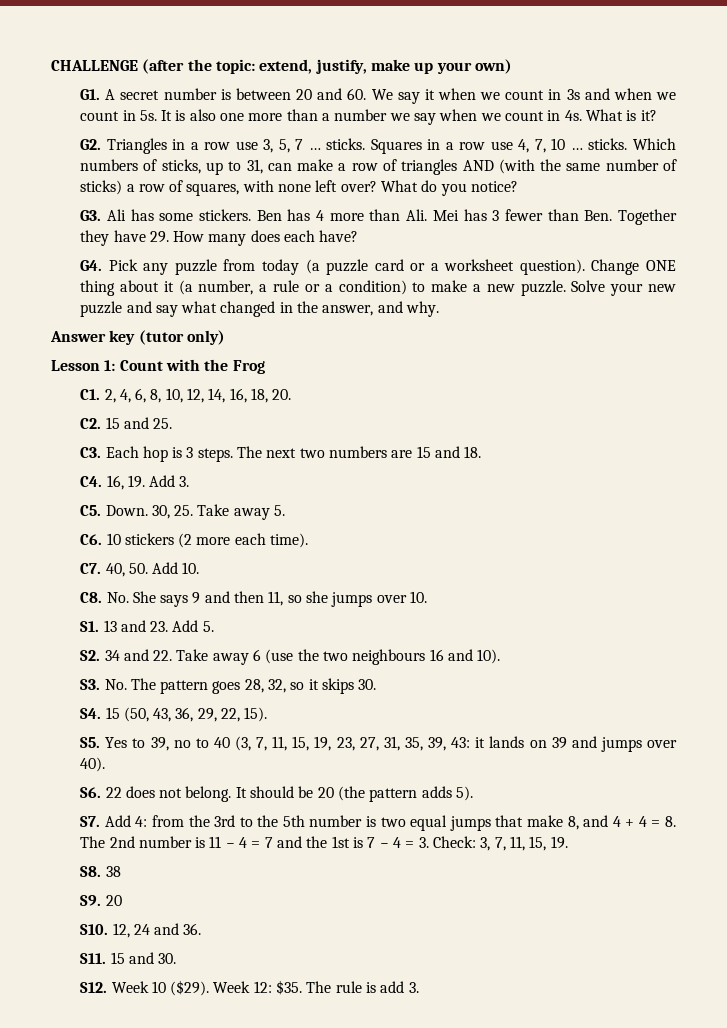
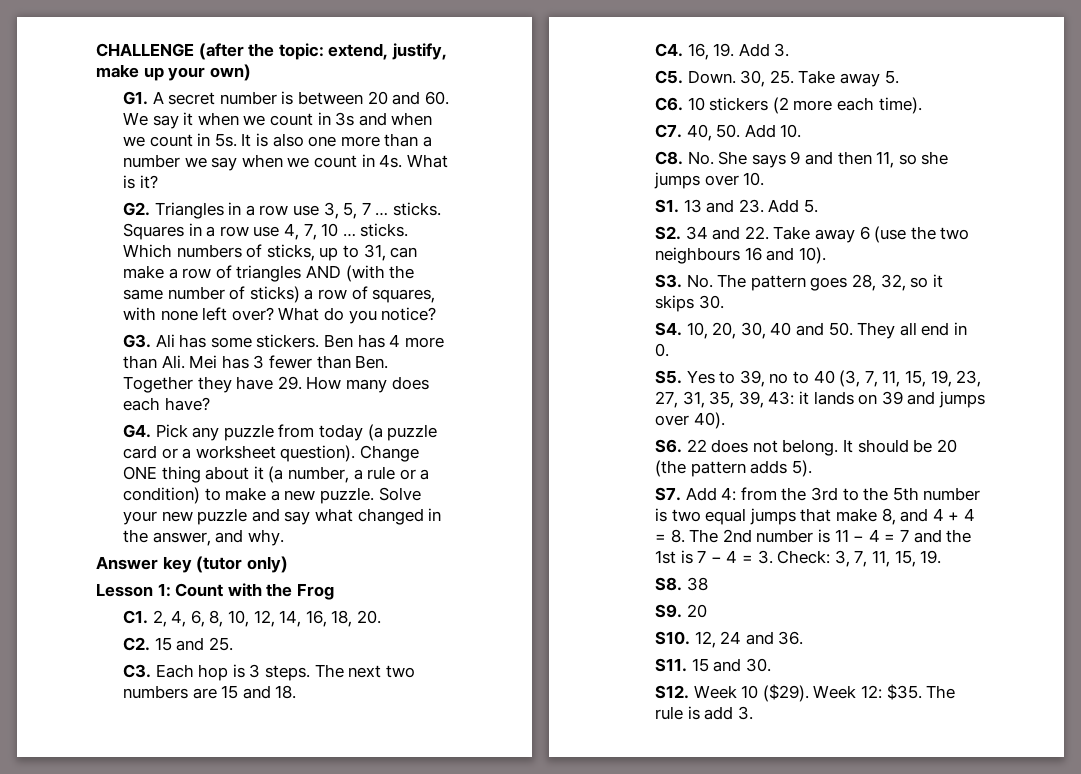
[105,707,268,722] 15 (50, 43, 36, 29, 22, 15). -> [686,322,967,339] [655,343,670,357] 10, 20, 30, 40 and 50. They all end in 0.

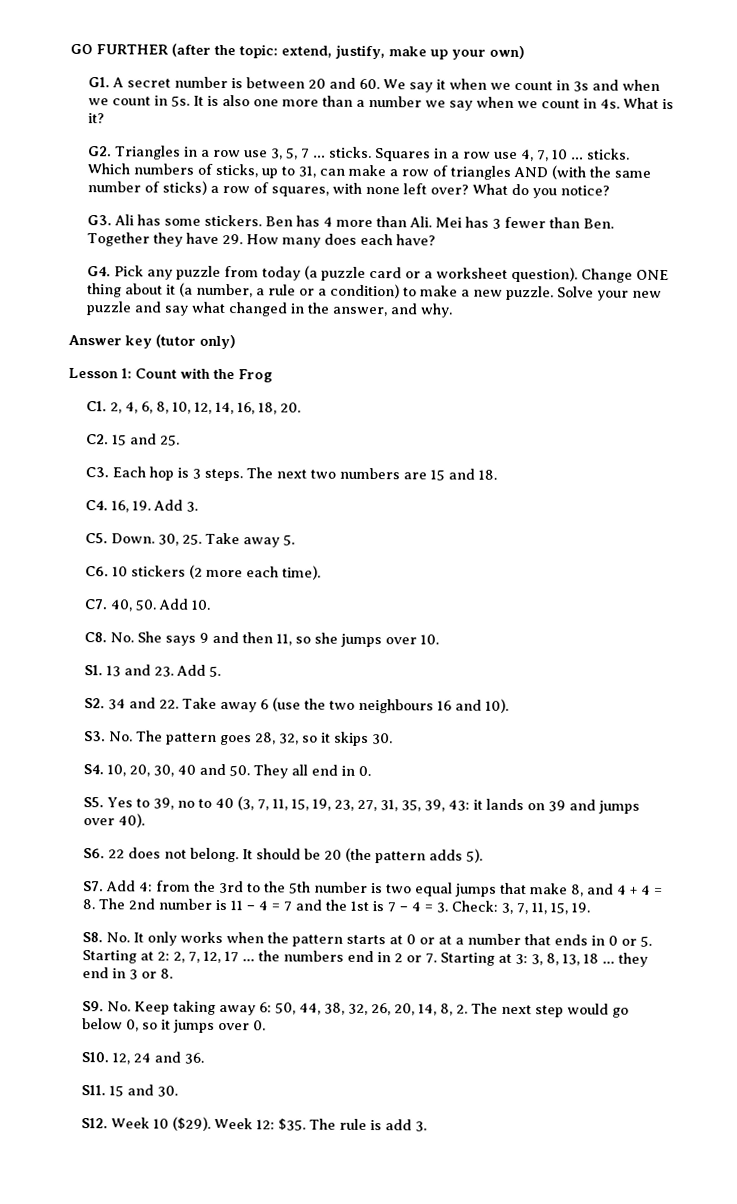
[96,43,194,57] CHALLENGE -> [70,43,169,55] GO FURTHER
[686,577,708,591] [655,604,707,618] 38 // S9. 20 -> [105,931,652,947] [81,950,648,967] [81,967,173,980] [81,1000,629,1018] [81,1018,266,1033] No. It only works when the pattern starts at 0 or at a number that ends in 0 or 5. Starting at 2: 2, 7, 12, 17 … the numbers end in 2 or 7. Starting at 3: 3, 8, 13, 18 … they end in 3 or 8. // S9. No. Keep taking away 6: 50, 44, 38, 32, 26, 20, 14, 8, 2. The next step would go below 0, so it jumps over 0.

